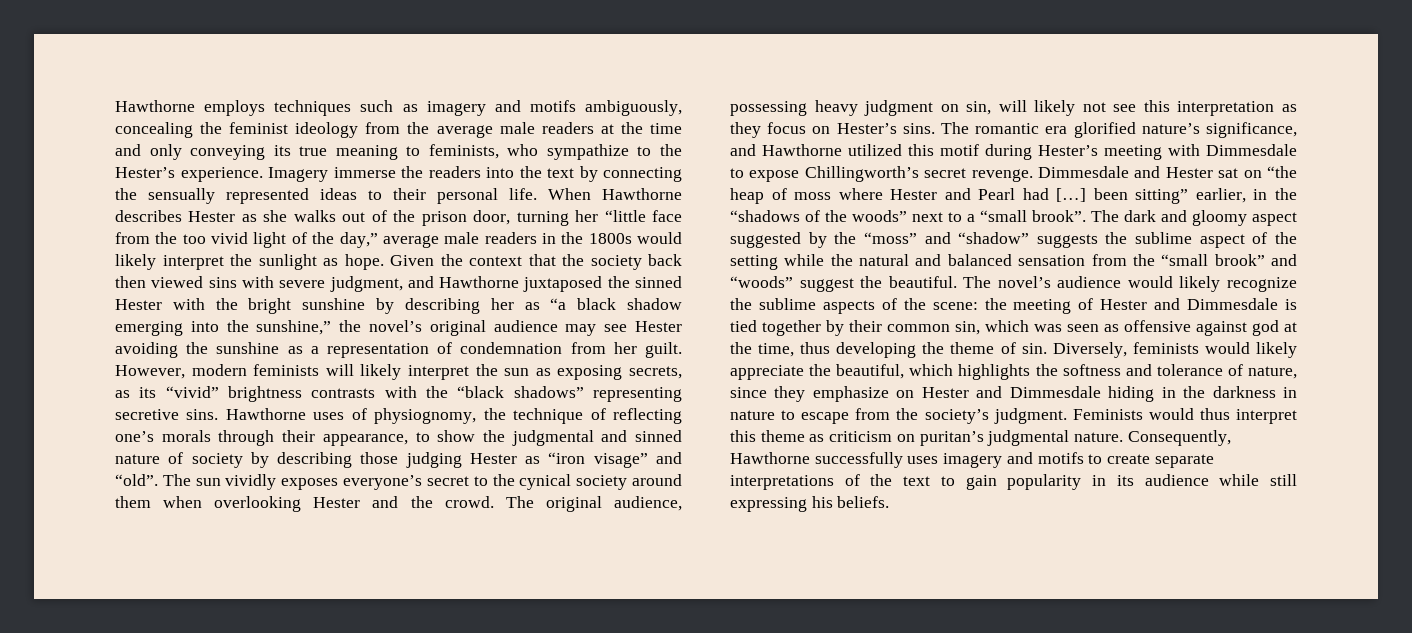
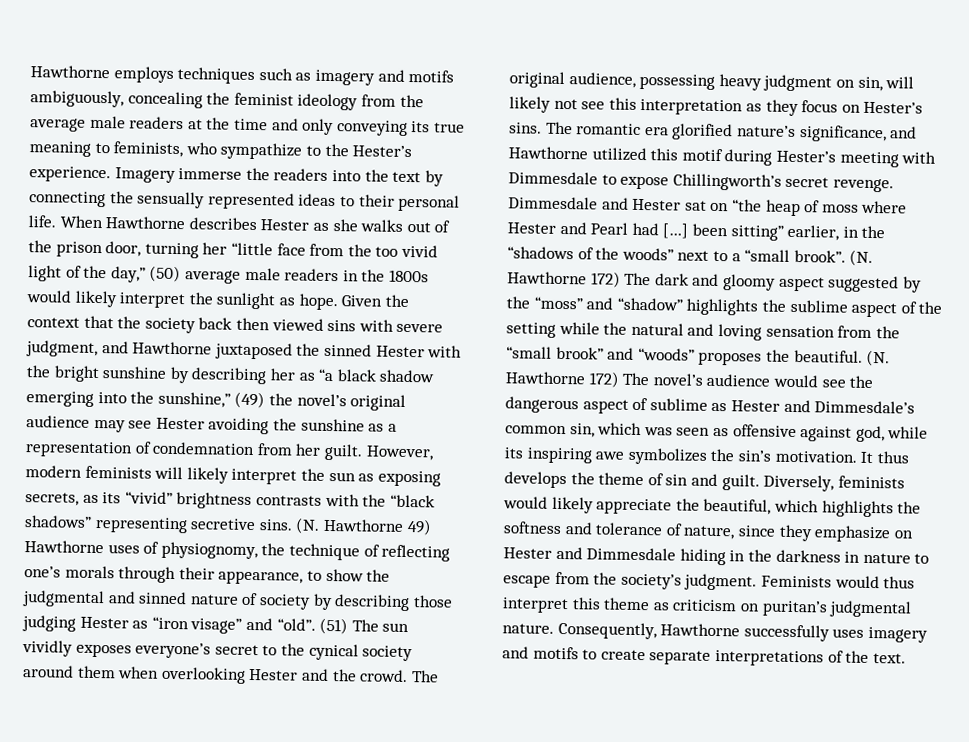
(378, 240) none -> [149,265,182,283] (50)
(332, 327) none -> [234,391,266,409] (49)
(219, 414) none -> [295,517,432,536] (N. Hawthorne 49)
(158, 480) none -> [319,617,349,635] (51)
(1086, 216) none -> [849,249,874,267] [507,271,621,288] (N. Hawthorne 172)
[1036,234,1098,248] suggests -> [686,298,759,316] highlights
[947,254,1012,266] balanced -> [717,324,762,341] loving
[799,278,854,292] suggest -> [698,351,763,366] proposes
(957, 282) none -> [866,349,891,367] [505,371,620,388] (N. Hawthorne 172)
[1179,276,1297,292] [730,298,1297,314] [730,320,882,336] likely recognize the sublime aspects of the scene: the meeting of Hester and Dimmesdale is tied together by their -> [821,375,874,389] [505,396,916,414] see the dangerous aspect of sublime as Hester and Dimmesdale’s
[1252,320,1297,336] [730,342,1047,358] god at the time, thus developing the theme of sin. -> [855,425,929,443] [504,447,909,465] [504,471,760,491] god, while its inspiring awe symbolizes the sin’s motivation. It thus develops the theme of sin and guilt.
[903,474,1297,490] [730,496,890,512] text to gain popularity in its audience while still expressing his beliefs. -> [872,653,906,664] text.

